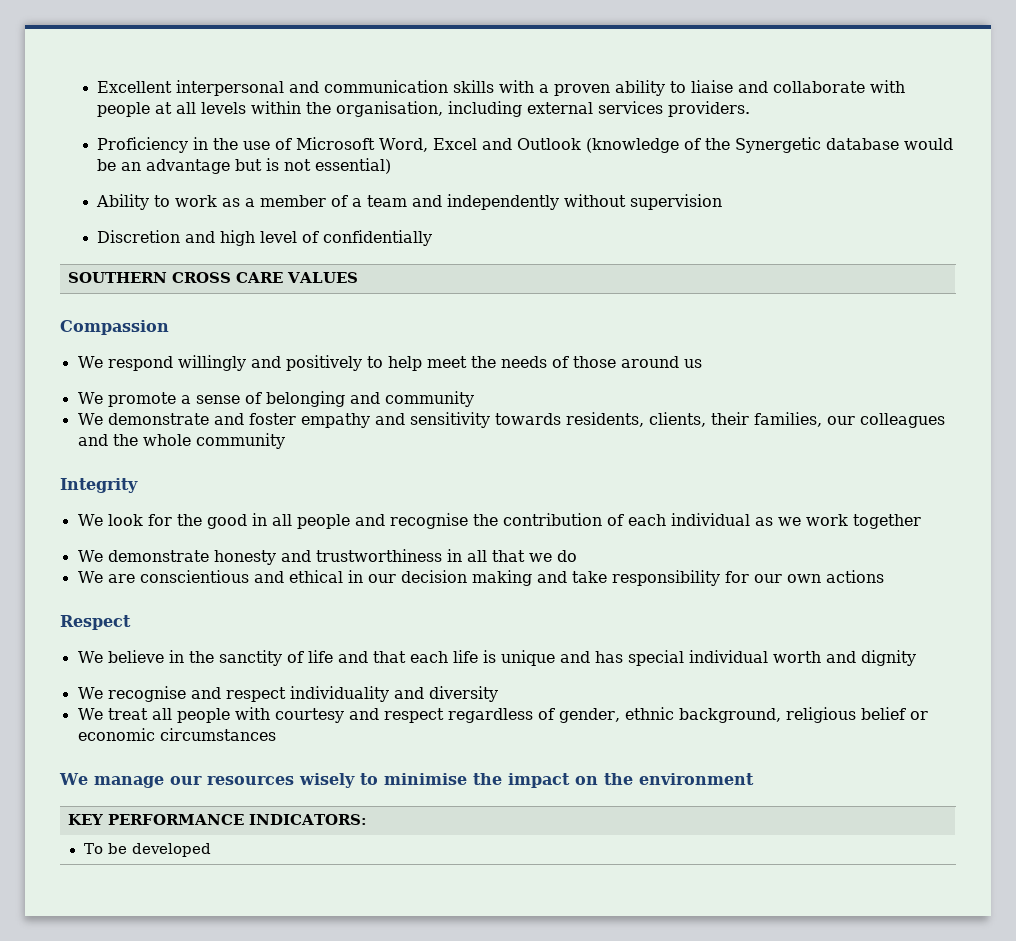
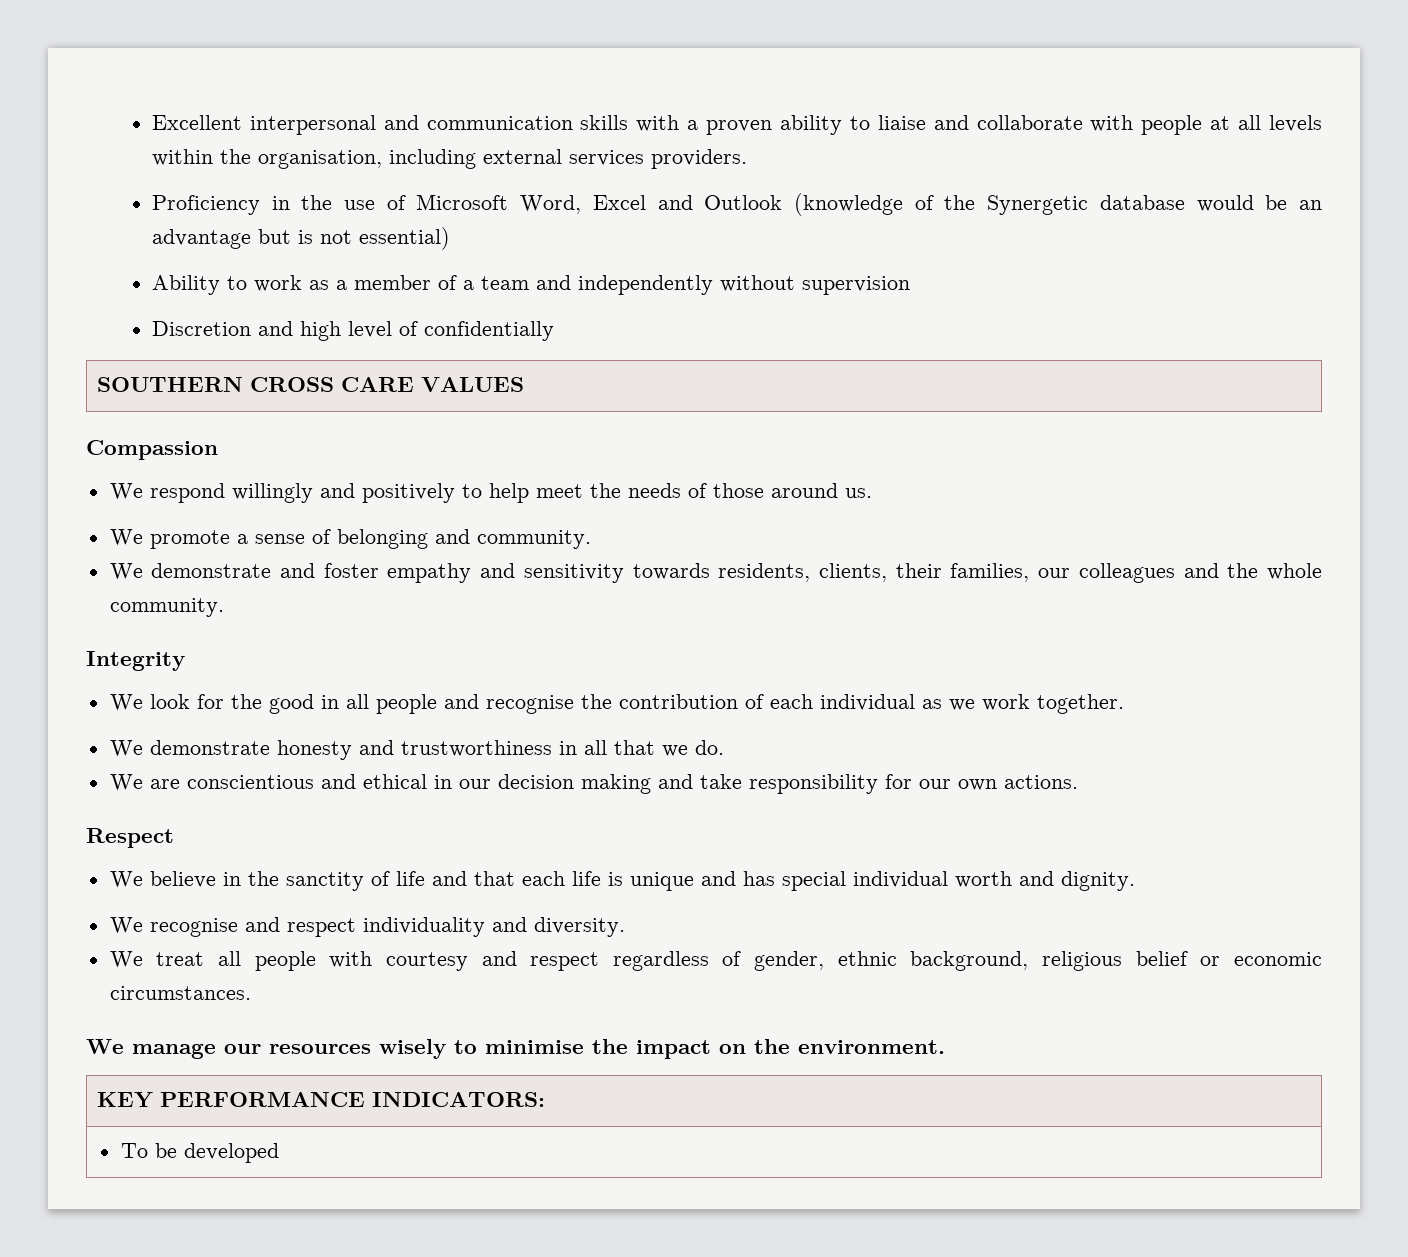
[683,359,702,368] us -> [844,488,872,498] us.
[384,391,474,407] community -> [476,530,591,549] community.
[195,433,285,449] community -> [109,598,224,617] community.
[852,514,921,529] together -> [1036,694,1124,714] together.
[556,550,577,562] do -> [694,740,724,755] do.
[825,570,884,583] actions -> [1003,775,1078,789] actions.
[860,650,916,666] dignity -> [1060,871,1135,891] dignity.
[428,686,498,702] diversity -> [533,917,625,937] diversity.
[159,728,276,741] circumstances -> [109,986,251,1000] circumstances.
[638,773,754,785] environment -> [798,1040,945,1054] environment.

